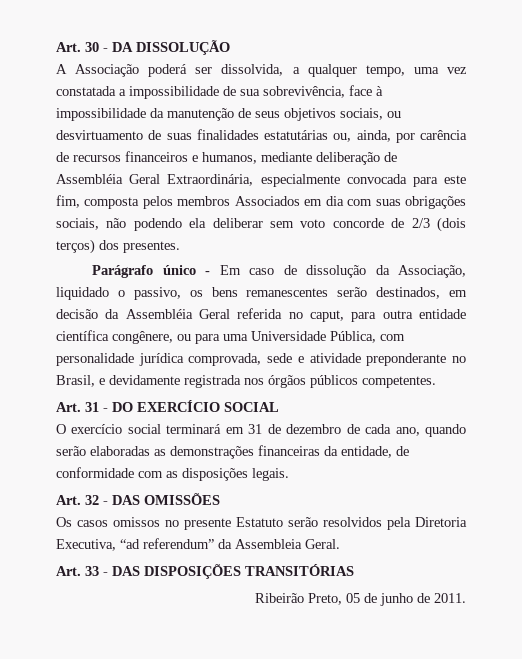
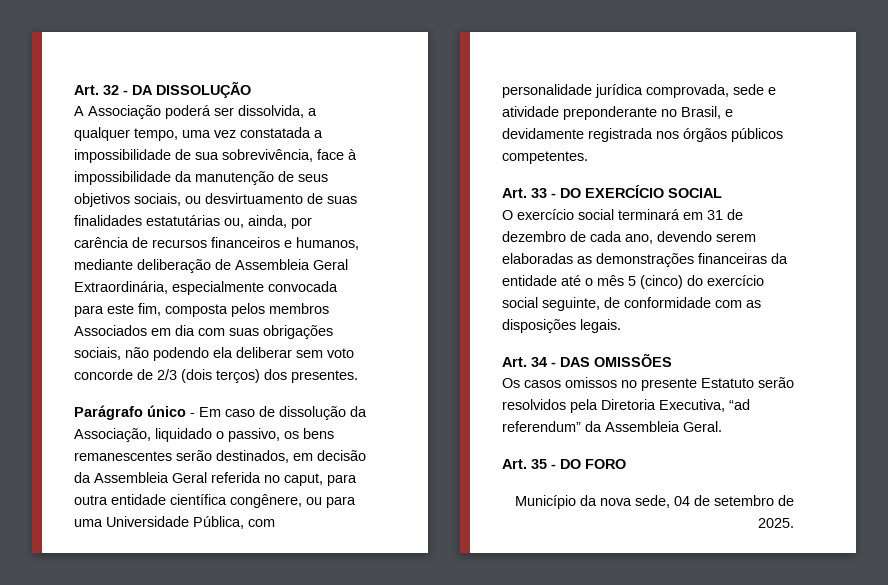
[56,42,99,52] Art. 30 -> [74,85,119,95] Art. 32
[56,174,123,184] Assembléia -> [235,259,310,270] Assembleia
[125,309,193,319] Assembléia -> [94,472,169,483] Assembleia
[85,402,99,412] 31 -> [531,188,547,198] 33
[425,424,466,437] [56,446,86,456] quando serão -> [657,231,756,242] devendo serem
[341,446,392,458] entidade, -> [502,275,764,289] [502,297,600,311] entidade até o mês 5 (cinco) do exercício social seguinte,
[85,495,99,505] 32 -> [531,357,547,367] 34
[85,564,354,579] [255,593,466,606] 33 - DAS DISPOSIÇÕES TRANSITÓRIAS // Ribeirão Preto, 05 de junho de 2011. -> [531,459,626,469] [515,495,794,509] [758,518,794,528] 35 - DO FORO // Município da nova sede, 04 de setembro de 2025.

